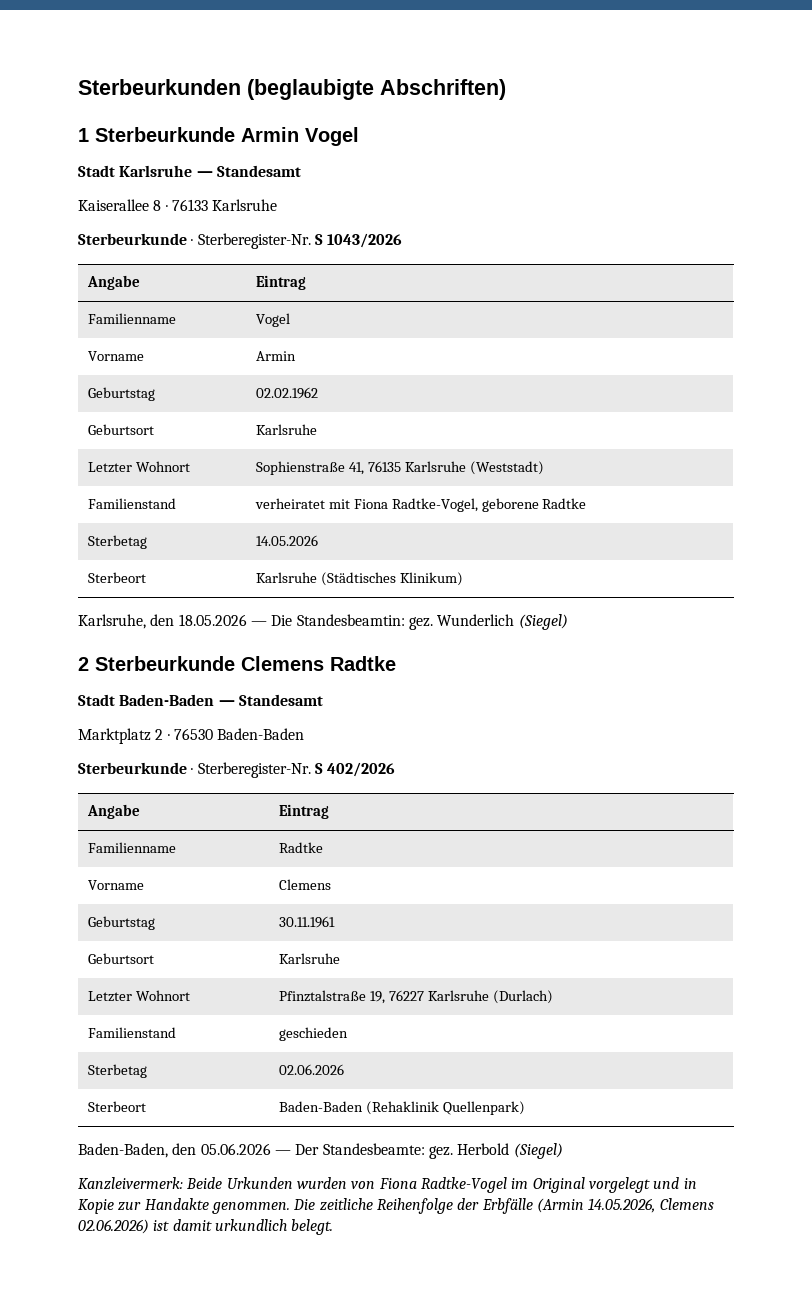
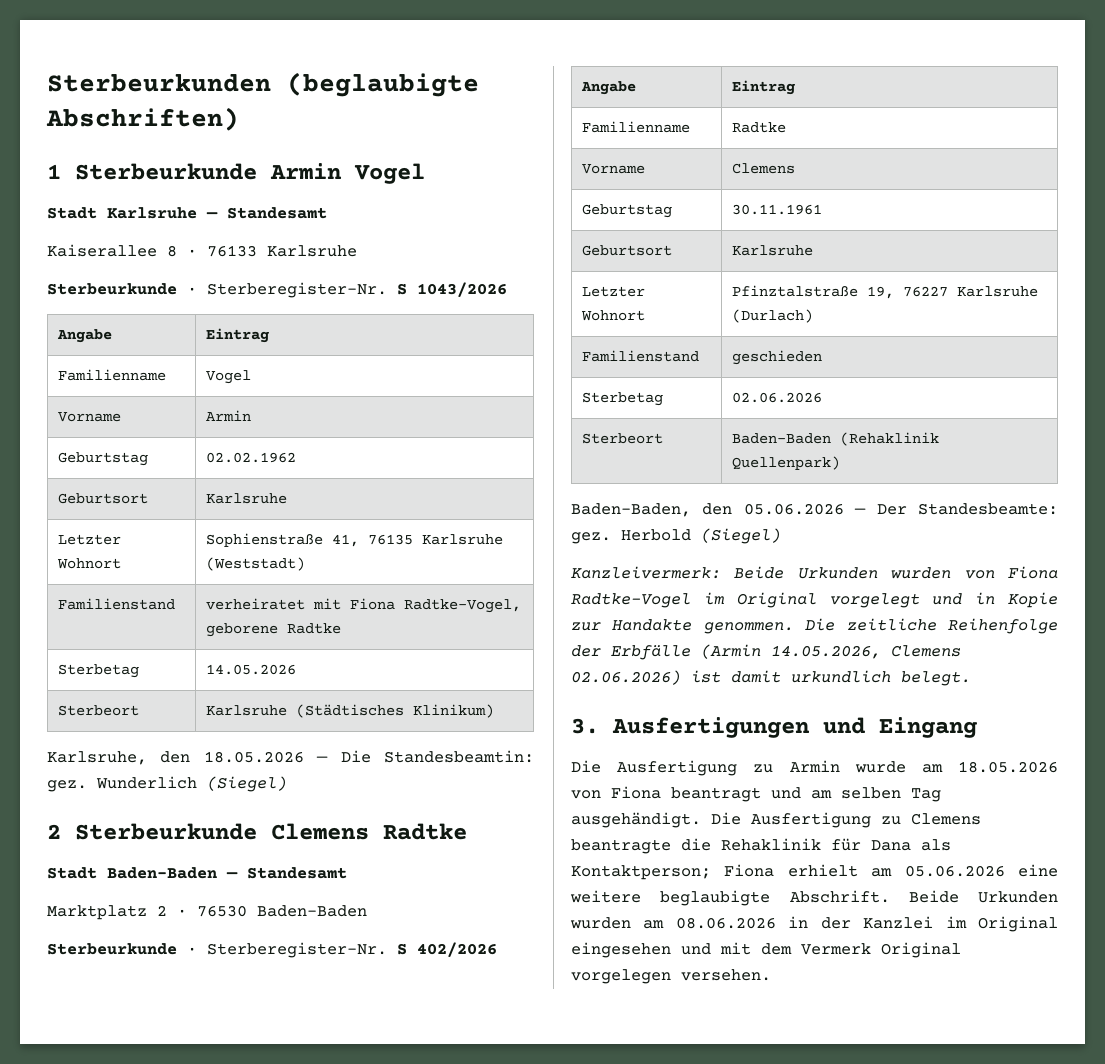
(334, 1227) none -> [571,717,977,738] [571,760,1058,776] [571,786,941,802] [571,812,981,828] [571,838,951,854] [571,864,1058,880] [570,890,1058,906] [570,916,1058,932] [571,942,961,958] [571,969,771,984] // 3. Ausfertigungen und Eingang // Die Ausfertigung zu Armin wurde am 18.05.2026 von Fiona beantragt und am selben Tag ausgehändigt. Die Ausfertigung zu Clemens beantragte die Rehaklinik für Dana als Kontaktperson; Fiona erhielt am 05.06.2026 eine weitere beglaubigte Abschrift. Beide Urkunden wurden am 08.06.2026 in der Kanzlei im Original eingesehen und mit dem Vermerk Original vorgelegen versehen.

